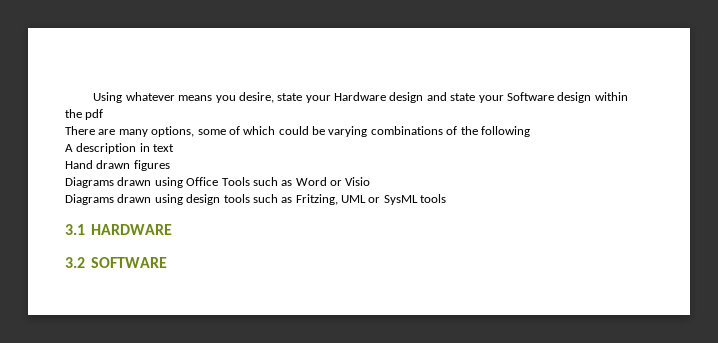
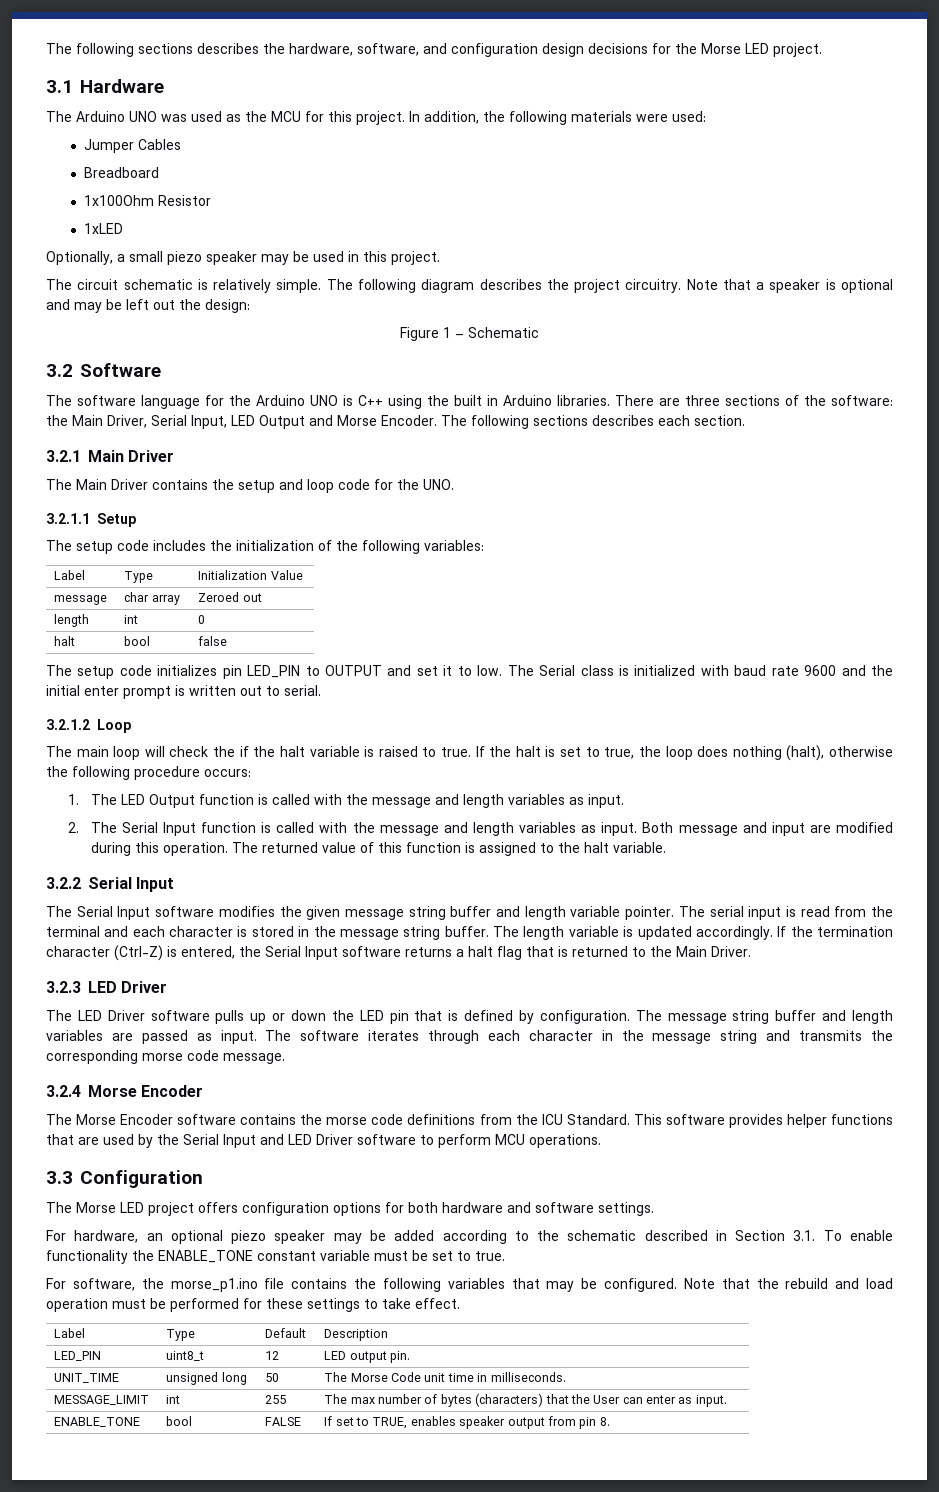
[93,92,628,103] [65,109,104,120] [65,126,530,137] [65,143,175,154] [65,160,170,171] [65,177,371,188] [65,194,447,205] [65,224,173,235] [65,257,168,268] Using whatever means you desire, state your Hardware design and state your Software design within // the pdf // There are many options, some of which could be varying combinations of the following // A description in text // Hand drawn figures // Diagrams drawn using Office Tools such as Word or Visio // Diagrams drawn using design tools such as Fritzing, UML or SysML tools // 3.1 HARDWARE // 3.2 SOFTWARE -> [46,43,822,57] [46,79,164,93] [46,111,706,125] [83,139,181,153] [83,167,159,178] [83,195,211,206] [83,223,123,234] [46,251,440,265] [46,279,894,293] [46,299,250,313] [400,327,539,341] [46,363,161,377] [46,395,893,409] [46,415,745,429] [46,450,175,462] [46,479,454,493] [46,513,136,527] [46,540,484,554] [54,570,86,580] [124,571,154,583] [198,570,303,580] [54,595,108,605] [124,592,180,605] [198,592,262,602] [54,614,90,627] [124,615,139,624] [198,615,206,624] [54,636,76,646] [124,636,151,646] [198,636,228,646] [46,665,893,679] [46,685,321,699] [46,719,131,733] [46,745,894,761] [46,766,251,780] [68,794,624,808] [68,822,894,836] [90,842,666,856] [46,877,175,892] [46,906,894,920] [46,926,893,940] [46,945,751,961] [46,981,168,993] [46,1010,893,1024] [46,1030,893,1044] [46,1050,285,1064] [46,1085,204,1097] [46,1114,893,1128] [46,1134,601,1148] [46,1170,203,1188] [46,1202,654,1216] [46,1230,894,1244] [46,1250,505,1264] [46,1278,894,1292] [46,1298,460,1312] [54,1328,86,1338] [166,1329,196,1341] [265,1328,307,1338] [324,1329,389,1341] [54,1351,102,1361] [166,1351,205,1361] [265,1351,280,1360] [324,1351,411,1363] [54,1373,120,1383] [166,1372,247,1385] [265,1373,280,1382] [324,1372,566,1382] [54,1395,150,1405] [166,1395,181,1404] [265,1395,287,1404] [324,1393,727,1407] [54,1417,141,1427] [166,1416,193,1426] [265,1417,302,1426] [324,1416,610,1429] The following sections describes the hardware, software, and configuration design decisions for the Morse LED project. // 3.1 Hardware // The Arduino UNO was used as the MCU for this project. In addition, the following materials were used: // Jumper Cables // Breadboard // 1x100Ohm Resistor // 1xLED // Optionally, a small piezo speaker may be used in this project. // The circuit schematic is relatively simple. The following diagram describes the project circuitry. Note that a speaker is optional and may be left out the design: // Figure 1 – Schematic // 3.2 Software // The software language for the Arduino UNO is C++ using the built in Arduino libraries. There are three sections of the software: the Main Driver, Serial Input, LED Output and Morse Encoder. The following sections describes each section. // 3.2.1 Main Driver // The Main Driver contains the setup and loop code for the UNO. // 3.2.1.1 Setup // The setup code includes the initialization of the following variables: // Label | Type | Initialization Value // message | char array | Zeroed out // length | int | 0 // halt | bool | false // The setup code initializes pin LED_PIN to OUTPUT and set it to low. The Serial class is initialized with baud rate 9600 and the initial enter prompt is written out to serial. // 3.2.1.2 Loop // The main loop will check the if the halt variable is raised to true. If the halt is set to true, the loop does nothing (halt), otherwise the following procedure occurs: // 1. The LED Output function is called with the message and length variables as input. // 2. The Serial Input function is called with the message and length variables as input. Both message and input are modified during this operation. The returned value of this function is assigned to the halt variable. // 3.2.2 Serial Input // The Serial Input software modifies the given message string buffer and length variable pointer. The serial input is read from the terminal and each character is stored in the message string buffer. The length variable is updated accordingly. If the termination character (Ctrl-Z) is entered, the Serial Input software returns a halt flag that is returned to the Main Driver. // 3.2.3 LED Driver // The LED Driver software pulls up or down the LED pin that is defined by configuration. The message string buffer and length variables are passed as input. The software iterates through each character in the message string and transmits the corresponding morse code message. // 3.2.4 Morse Encoder // The Morse Encoder software contains the morse code definitions from the ICU Standard. This software provides helper functions that are used by the Serial Input and LED Driver software to perform MCU operations. // 3.3 Configuration // The Morse LED project offers configuration options for both hardware and software settings. // For hardware, an optional piezo speaker may be added according to the schematic described in Section 3.1. To enable functionality the ENABLE_TONE constant variable must be set to true. // For software, the morse_p1.ino file contains the following variables that may be configured. Note that the rebuild and load operation must be performed for these settings to take effect. // Label | Type | Default | Description // LED_PIN | uint8_t | 12 | LED output pin. // UNIT_TIME | unsigned long | 50 | The Morse Code unit time in milliseconds. // MESSAGE_LIMIT | int | 255 | The max number of bytes (characters) that the User can enter as input. // ENABLE_TONE | bool | FALSE | If set to TRUE, enables speaker output from pin 8.

